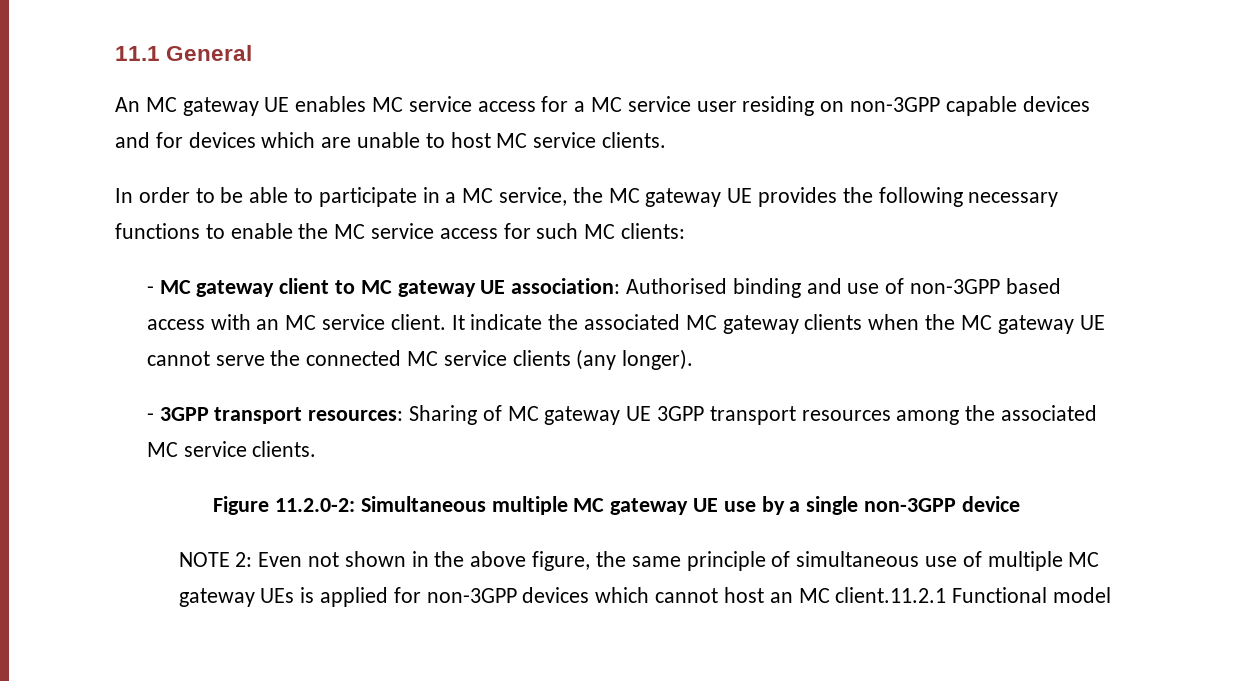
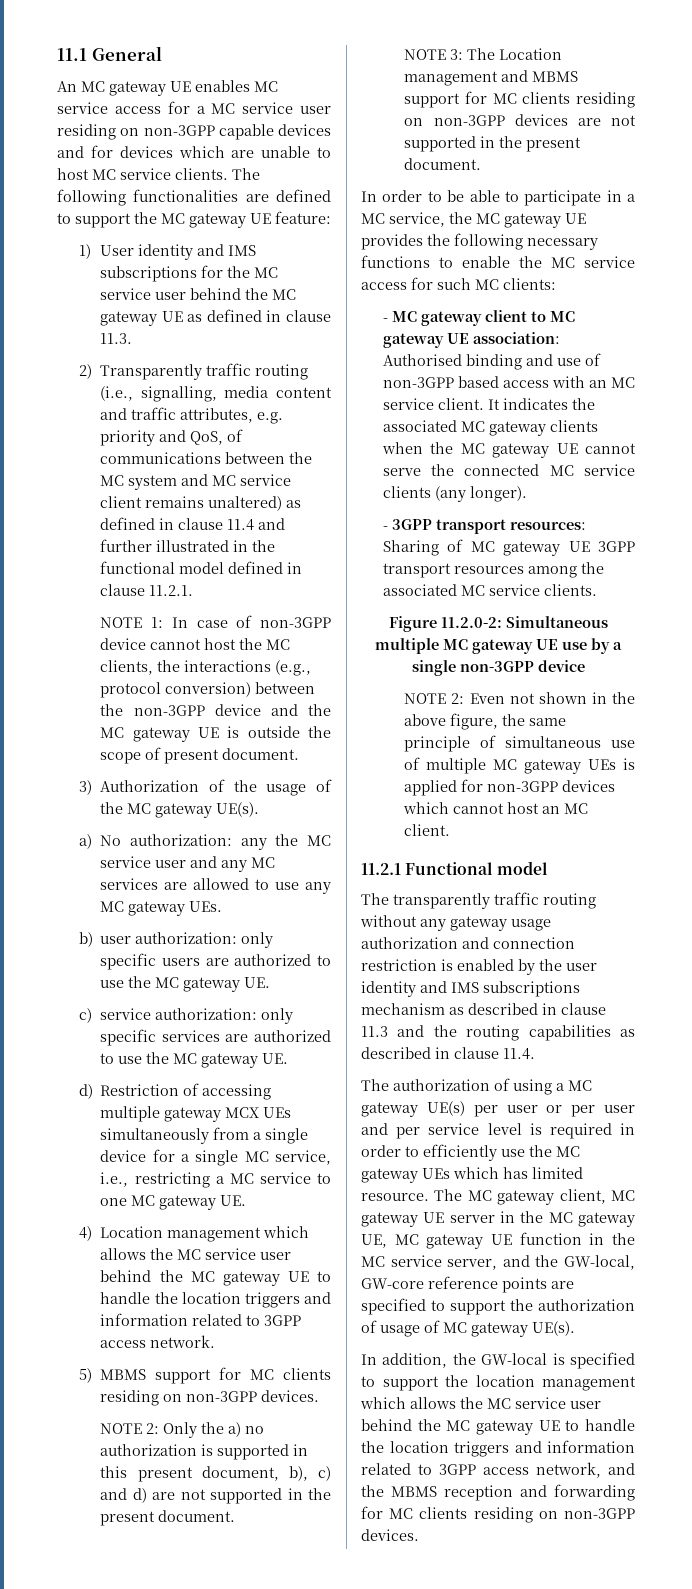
(667, 140) none -> [232,168,260,180] [57,189,331,206] [57,211,331,228] [78,244,257,260] [100,265,279,282] [100,288,297,300] [100,309,331,326] [100,333,133,344] [78,363,309,380] [100,386,332,402] [100,407,284,424] [100,429,244,446] [100,452,313,464] [100,474,292,490] [100,496,302,511] [100,517,286,531] [100,539,276,552] [100,561,303,574] [100,584,194,596] [100,615,331,628] [100,638,291,650] [100,660,312,676] [100,682,316,698] [100,704,332,716] [100,726,332,742] [100,747,300,764] [78,779,333,796] [100,802,260,818] [78,834,332,850] [100,856,276,872] [100,878,332,894] [100,901,223,916] [78,932,274,948] [100,953,332,970] [100,976,271,992] [78,1008,294,1024] [100,1029,331,1046] [100,1052,289,1068] [78,1083,272,1100] [100,1106,292,1122] [100,1127,309,1144] [100,1149,332,1166] [100,1172,331,1188] [100,1195,247,1210] [78,1226,310,1242] [100,1248,292,1260] [100,1270,331,1286] [100,1292,332,1308] [100,1313,302,1326] [100,1335,216,1348] [78,1367,332,1384] [100,1390,320,1406] [100,1422,265,1438] [100,1444,309,1460] [100,1466,332,1482] [100,1488,331,1504] [100,1510,236,1526] [404,48,563,60] [404,70,579,86] [404,91,635,108] [404,114,636,126] [404,136,582,152] [404,158,482,170] The following functionalities are defined to support the MC gateway UE feature: // 1) User identity and IMS subscriptions for the MC service user behind the MC gateway UE as defined in clause 11.3. // 2) Transparently traffic routing (i.e., signalling, media content and traffic attributes, e.g. priority and QoS, of communications between the MC system and MC service client remains unaltered) as defined in clause 11.4 and further illustrated in the functional model defined in clause 11.2.1. // NOTE 1: In case of non-3GPP device cannot host the MC clients, the interactions (e.g., protocol conversion) between the non-3GPP device and the MC gateway UE is outside the scope of present document. // 3) Authorization of the usage of the MC gateway UE(s). // a) No authorization: any the MC service user and any MC services are allowed to use any MC gateway UEs. // b) user authorization: only specific users are authorized to use the MC gateway UE. // c) service authorization: only specific services are authorized to use the MC gateway UE. // d) Restriction of accessing multiple gateway MCX UEs simultaneously from a single device for a single MC service, i.e., restricting a MC service to one MC gateway UE. // 4) Location management which allows the MC service user behind the MC gateway UE to handle the location triggers and information related to 3GPP access network. // 5) MBMS support for MC clients residing on non-3GPP devices. // NOTE 2: Only the a) no authorization is supported in this present document, b), c) and d) are not supported in the present document. // NOTE 3: The Location management and MBMS support for MC clients residing on non-3GPP devices are not supported in the present document.
[470,314,543,330] indicate -> [502,398,568,410] indicates
[835,587,947,603] client.11.2.1 -> [404,824,451,836] [361,863,401,875] client. // 11.2.1
(1111, 595) none -> [361,892,596,909] [360,915,551,931] [361,937,575,949] [361,959,597,975] [361,981,580,997] [361,1003,606,1015] [361,1025,635,1041] [361,1047,535,1060] [361,1078,592,1095] [361,1101,635,1117] [361,1123,635,1139] [361,1144,580,1161] [361,1167,583,1183] [361,1189,635,1205] [361,1211,635,1227] [361,1232,635,1249] [361,1255,635,1270] [361,1276,574,1293] [361,1298,635,1315] [361,1320,575,1337] [361,1352,635,1369] [361,1375,636,1391] [360,1397,601,1409] [361,1419,635,1435] [361,1440,635,1457] [361,1462,635,1478] [361,1484,635,1501] [361,1506,635,1523] [361,1529,419,1541] // The transparently traffic routing without any gateway usage authorization and connection restriction is enabled by the user identity and IMS subscriptions mechanism as described in clause 11.3 and the routing capabilities as described in clause 11.4. // The authorization of using a MC gateway UE(s) per user or per user and per service level is required in order to efficiently use the MC gateway UEs which has limited resource. The MC gateway client, MC gateway UE server in the MC gateway UE, MC gateway UE function in the MC service server, and the GW-local, GW-core reference points are specified to support the authorization of usage of MC gateway UE(s). // In addition, the GW-local is specified to support the location management which allows the MC service user behind the MC gateway UE to handle the location triggers and information related to 3GPP access network, and the MBMS reception and forwarding for MC clients residing on non-3GPP devices.

